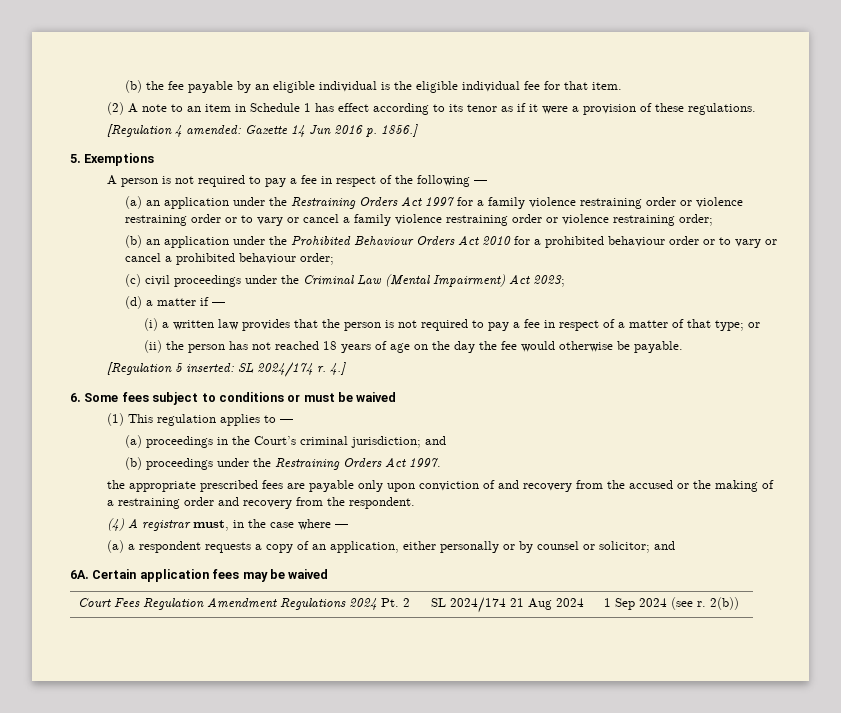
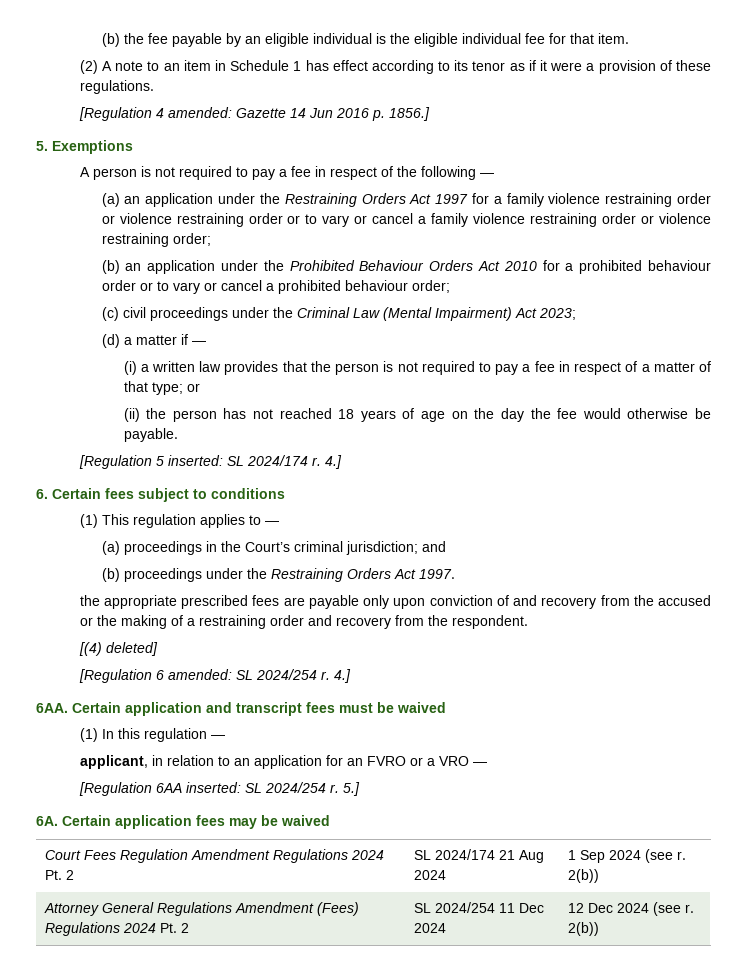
[84,393,119,402] Some -> [52,488,101,499] Certain
[287,392,397,402] or must be waived -> (285, 493) none
[106,518,348,531] [106,540,675,553] (4) A registrar must, in the case where — // (a) a respondent requests a copy of an application, either personally or by counsel or solicitor; and -> [78,642,158,656] [78,669,351,683] [36,702,446,716] [79,728,225,742] [79,755,487,769] [78,782,360,796] [(4) deleted] // [Regulation 6 amended: SL 2024/254 r. 4.] // 6AA. Certain application and transcript fees must be waived // (1) In this regulation — // applicant, in relation to an application for an FVRO or a VRO — // [Regulation 6AA inserted: SL 2024/254 r. 5.]
(740, 603) none -> [44,902,360,916] [45,922,190,936] [414,902,545,913] [414,923,447,933] [568,902,695,916] [568,922,600,936] // Attorney General Regulations Amendment (Fees) Regulations 2024 Pt. 2 | SL 2024/254 11 Dec 2024 | 12 Dec 2024 (see r. 2(b))

